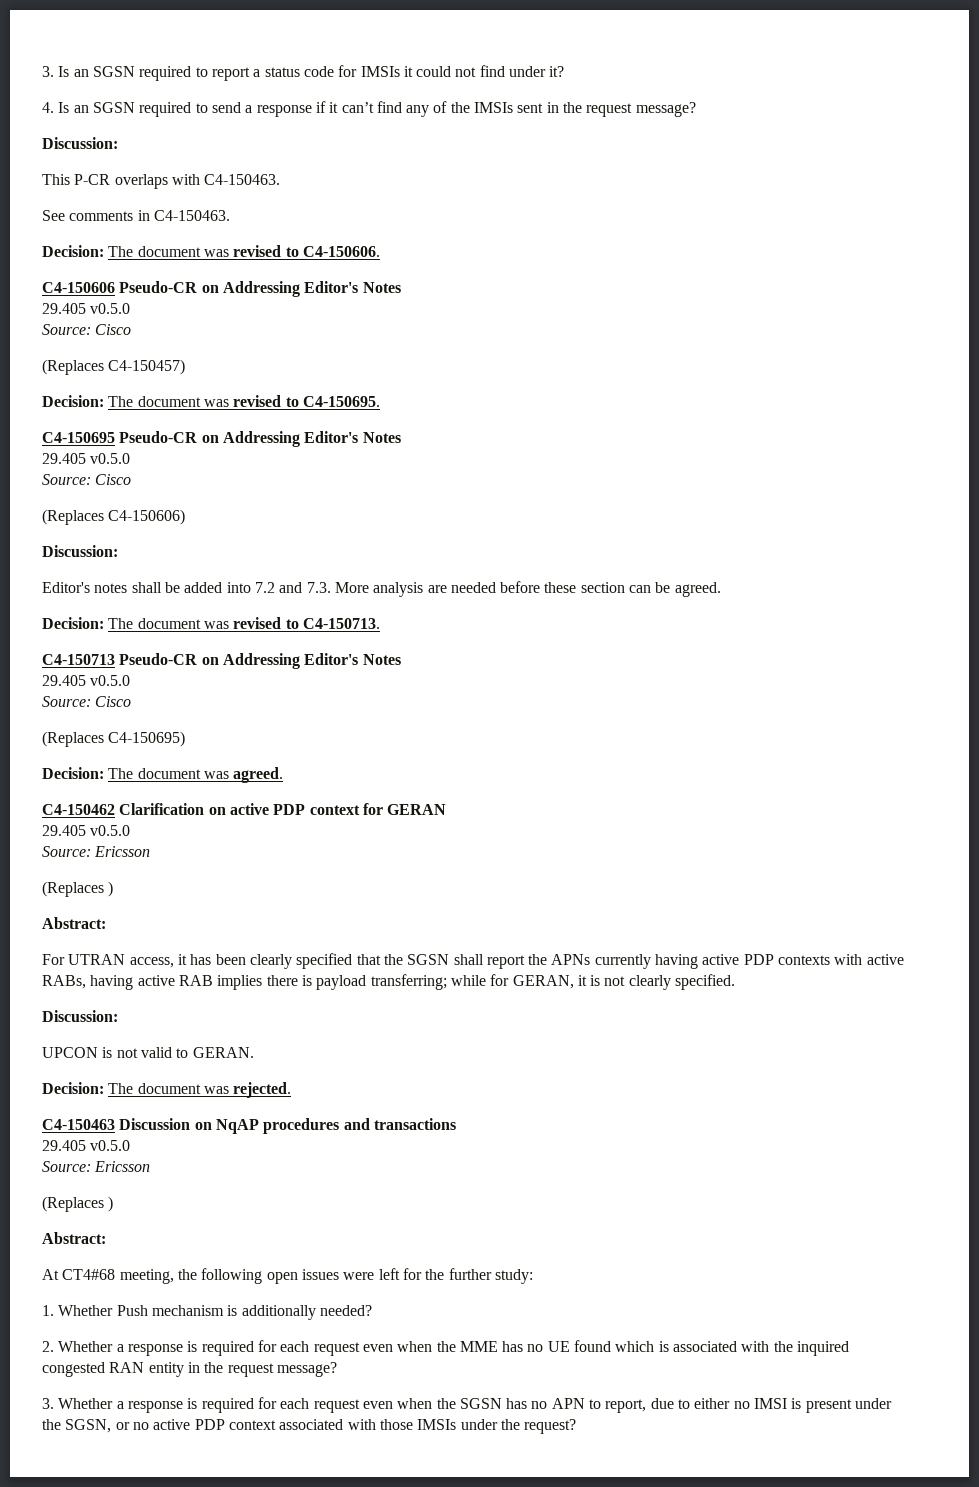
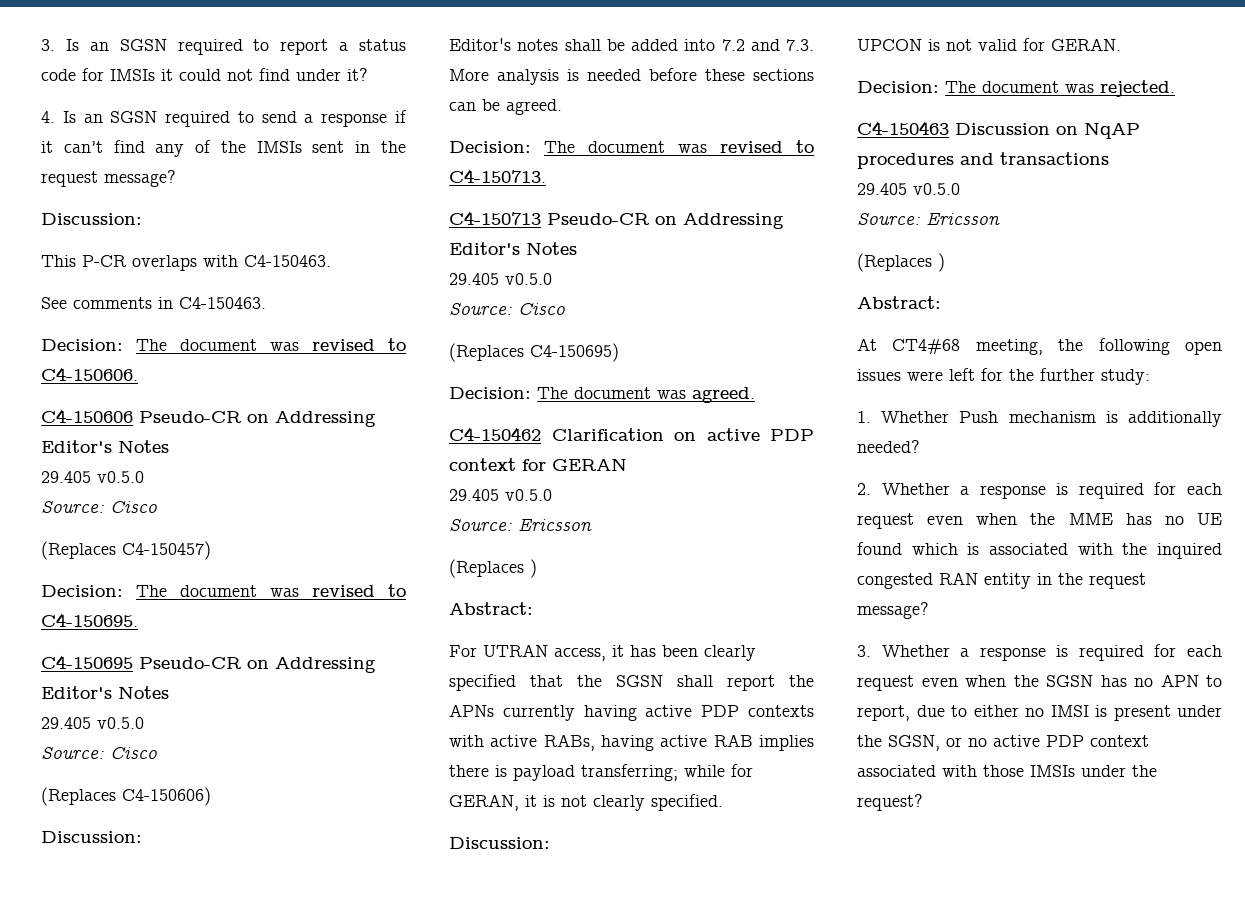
[427,585,447,593] are -> [567,69,579,81] is
[580,582,625,593] section -> [753,69,814,81] sections
[176,1048,189,1058] to -> [1023,38,1045,51] for

